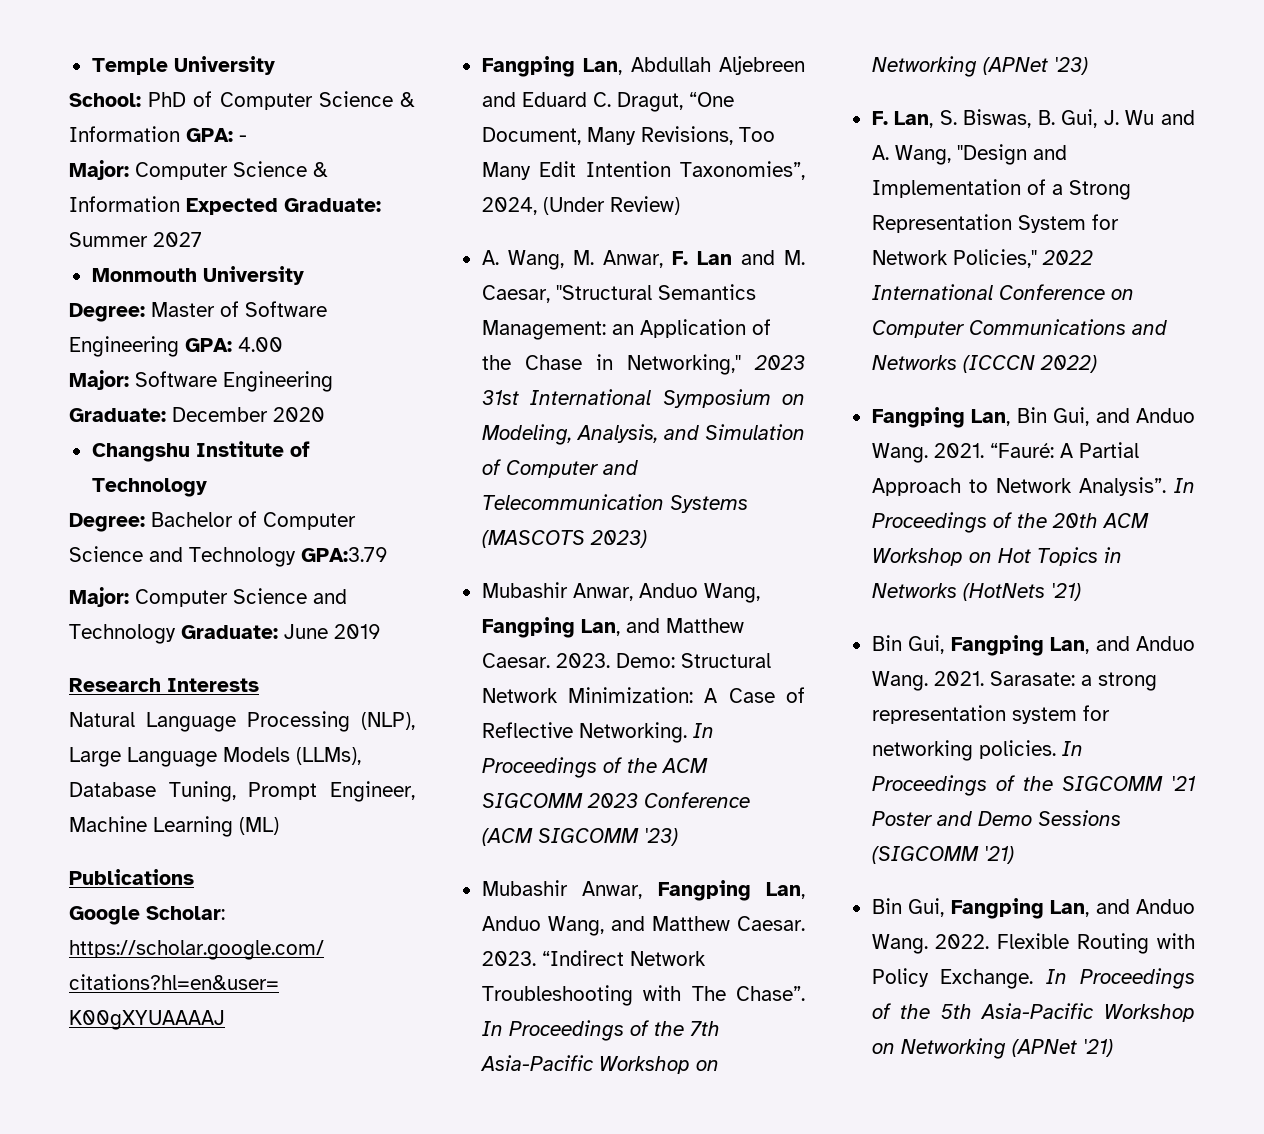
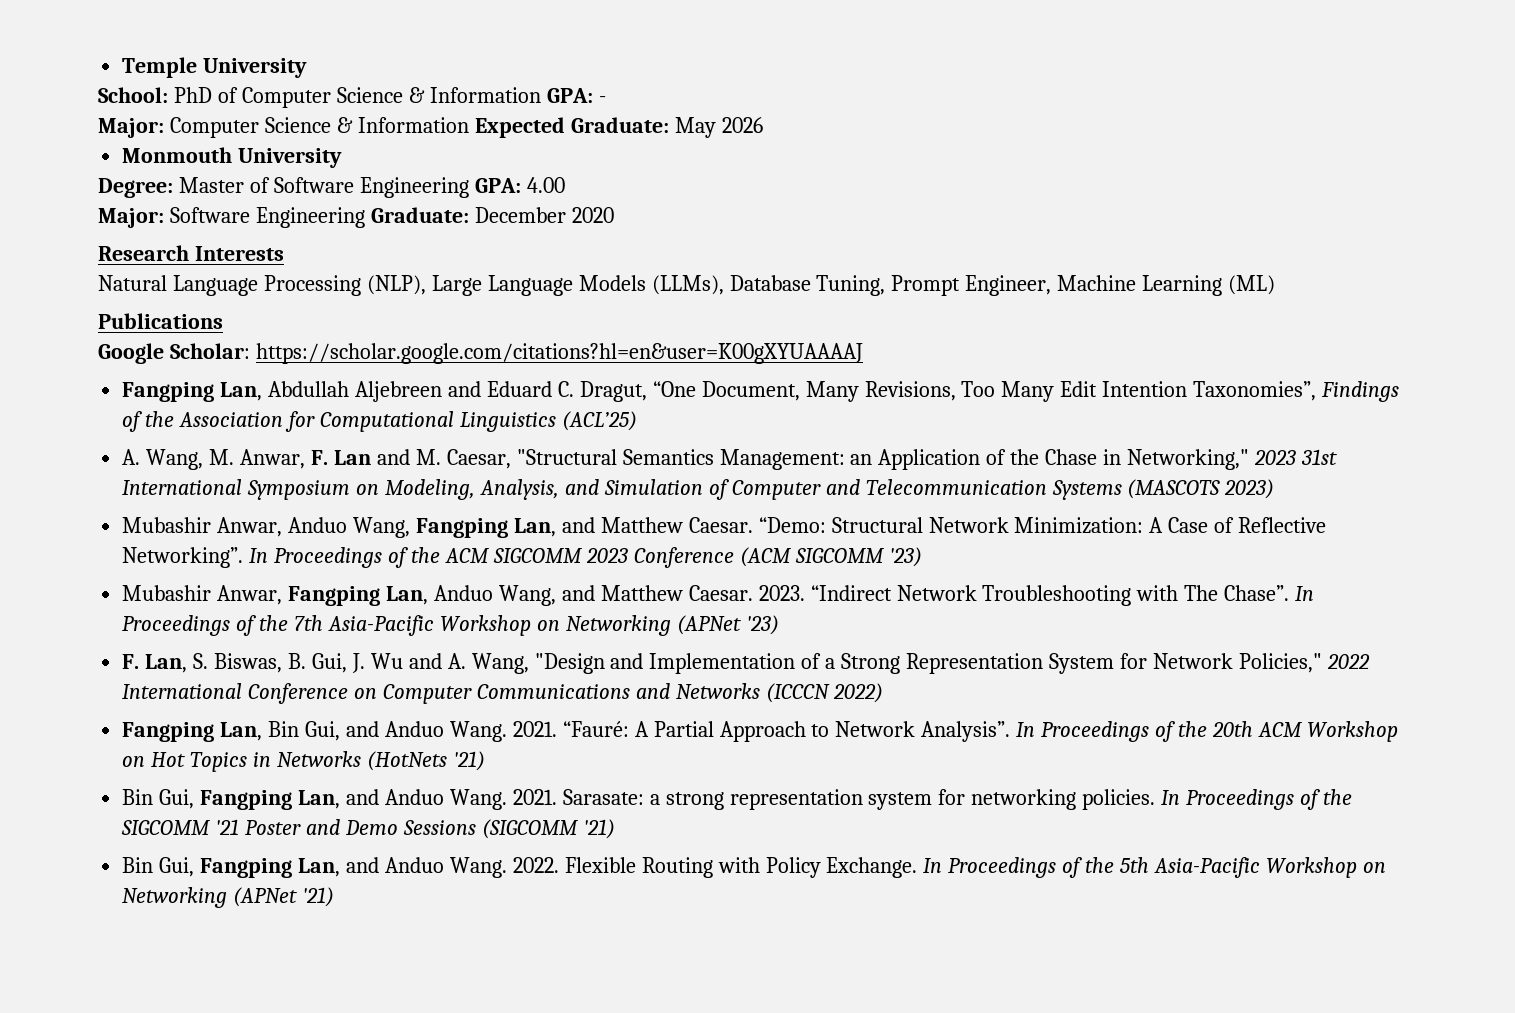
[69,232,202,247] Summer 2027 -> [674,117,763,138] May 2026
[91,441,310,462] [91,478,207,497] [69,511,356,532] [69,546,388,567] [69,587,347,607] [69,624,381,644] // Changshu Institute of Technology // Degree: Bachelor of Computer Science and Technology GPA:3.79 // Major: Computer Science and Technology Graduate: June 2019 -> (614, 215) none
[481,196,680,215] 2024, (Under Review) -> [1321,381,1400,402] [122,411,637,432] Findings of the Association for Computational Linguistics (ACL’25)
[555,653,675,668] 2023. Demo: -> [758,517,826,533] “Demo:
[578,722,687,743] Networking. -> [122,547,244,568] Networking”.

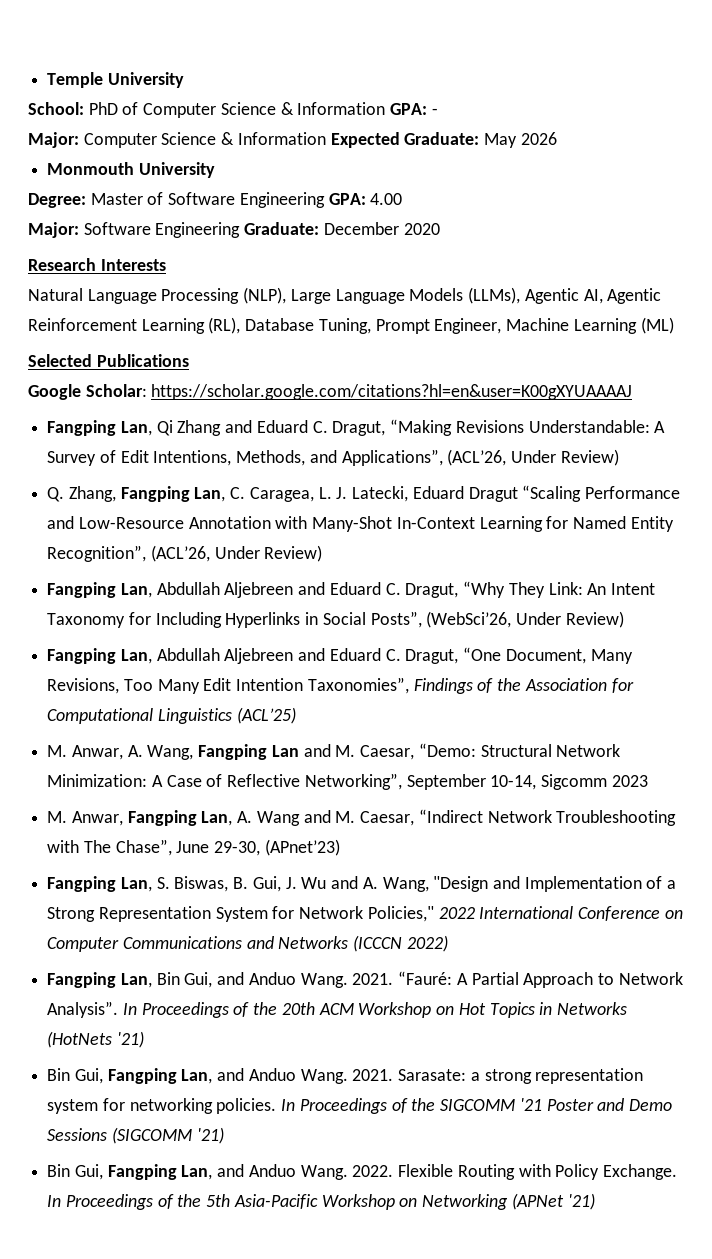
(724, 285) none -> [524,288,662,304] [28,317,241,334] Agentic AI, Agentic Reinforcement Learning (RL),
(1276, 285) none -> [28,354,92,367] Selected
(863, 353) none -> [47,419,666,436] [47,449,619,466] [47,485,680,502] [47,516,674,532] [47,545,323,562] [47,581,655,598] [47,611,624,628] // Fangping Lan, Qi Zhang and Eduard C. Dragut, “Making Revisions Understandable: A Survey of Edit Intentions, Methods, and Applications”, (ACL’26, Under Review) // Q. Zhang, Fangping Lan, C. Caragea, L. J. Latecki, Eduard Dragut “Scaling Performance and Low-Resource Annotation with Many-Shot In-Context Learning for Named Entity Recognition”, (ACL’26, Under Review) // Fangping Lan, Abdullah Aljebreen and Eduard C. Dragut, “Why They Link: An Intent Taxonomy for Including Hyperlinks in Social Posts”, (WebSci’26, Under Review)
[122,449,1338,470] [122,479,1275,500] [122,517,753,538] A. Wang, M. Anwar, F. Lan and M. Caesar, "Structural Semantics Management: an Application of the Chase in Networking," 2023 31st International Symposium on Modeling, Analysis, and Simulation of Computer and Telecommunication Systems (MASCOTS 2023) // Mubashir Anwar, Anduo Wang, Fangping Lan, and Matthew Caesar. -> [47,744,415,760] M. Anwar, A. Wang, Fangping Lan and M. Caesar,
[122,547,922,568] [122,585,805,606] Networking”. In Proceedings of the ACM SIGCOMM 2023 Conference (ACM SIGCOMM '23) // Mubashir Anwar, Fangping Lan, Anduo Wang, and Matthew Caesar. 2023. -> [304,773,648,790] [47,810,415,826] Networking”, September 10-14, Sigcomm 2023 // M. Anwar, Fangping Lan, A. Wang and M. Caesar,
[1224,585,1315,601] [122,615,779,636] [122,654,140,669] Chase”. In Proceedings of the 7th Asia-Pacific Workshop on Networking (APNet '23) // F. -> [115,839,340,856] [47,876,117,892] Chase”, June 29-30, (APnet’23) // Fangping

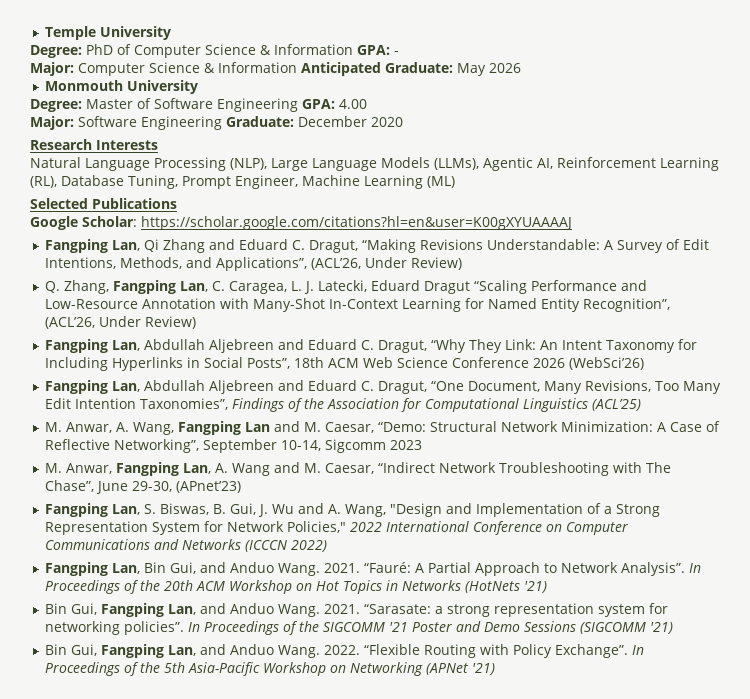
[28,102,84,115] School: -> [30,45,82,58] Degree:
[330,132,400,148] Expected -> [301,62,381,76] Anticipated
[607,288,662,304] Agentic -> (553, 163) none
[426,611,624,628] (WebSci’26, Under Review) -> [293,357,644,370] 18th ACM Web Science Conference 2026 (WebSci’26)
[398,1069,467,1081] Sarasate: -> [363,604,431,614] “Sarasate:
[216,1098,277,1114] policies. -> [123,621,184,635] policies”.
[398,1164,454,1177] Flexible -> [363,644,420,655] “Flexible
[602,1164,677,1180] Exchange. -> [554,644,628,658] Exchange”.

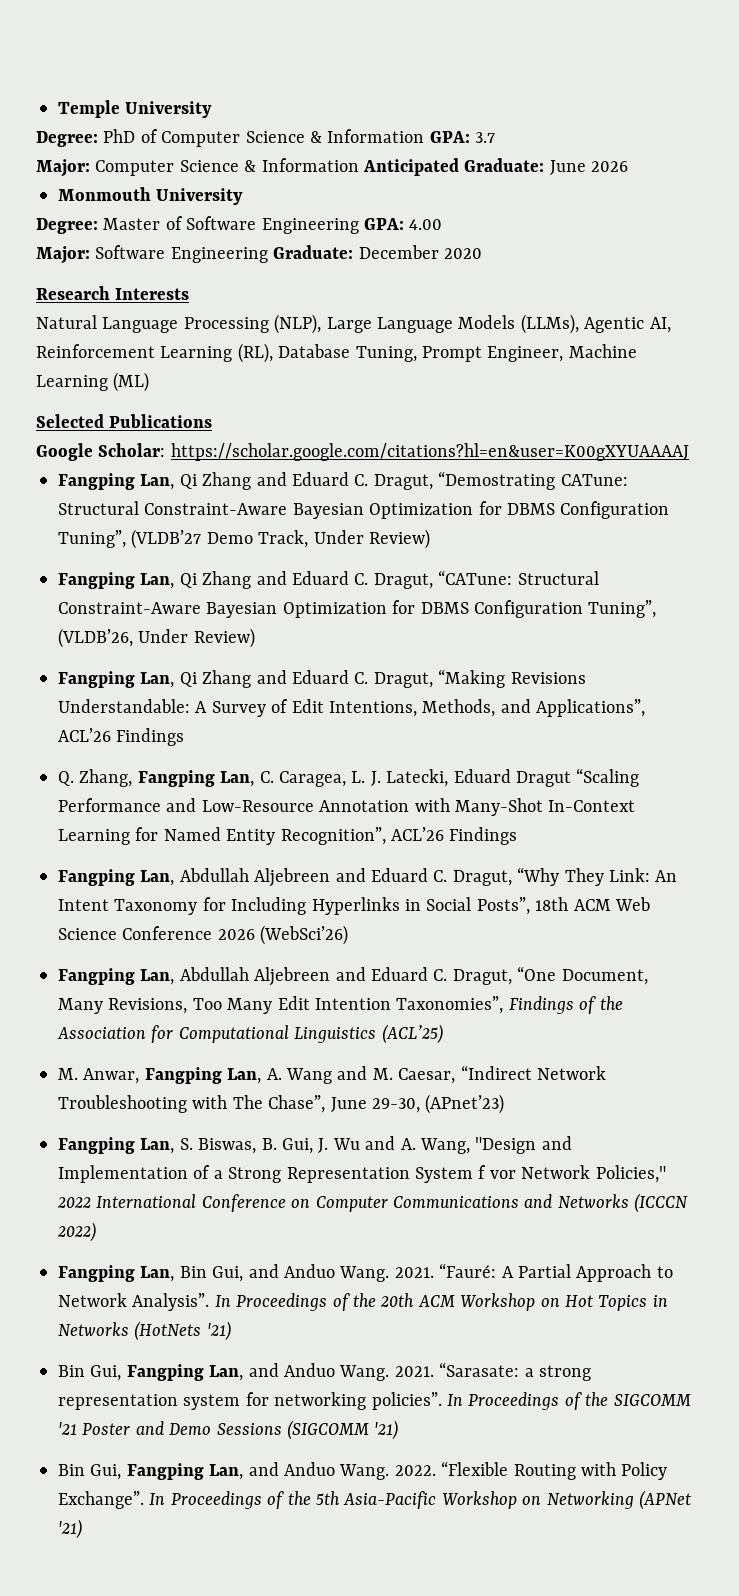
[394,51,399,55] - -> [475,132,496,143] 3.7
[457,63,486,76] May -> [549,160,586,175] June
(572, 223) none -> [58,471,628,490] [58,501,670,519] [58,529,430,549] [58,570,599,589] [58,600,657,618] [58,628,255,648] // Fangping Lan, Qi Zhang and Eduard C. Dragut, “Demostrating CATune: Structural Constraint-Aware Bayesian Optimization for DBMS Configuration Tuning”, (VLDB’27 Demo Track, Under Review) // Fangping Lan, Qi Zhang and Eduard C. Dragut, “CATune: Structural Constraint-Aware Bayesian Optimization for DBMS Configuration Tuning”, (VLDB’26, Under Review)
[310,257,462,270] (ACL’26, Under Review) -> [58,728,185,746] ACL’26 Findings
[44,316,196,329] (ACL’26, Under Review) -> [391,827,518,845] ACL’26 Findings
[44,421,720,435] [44,439,422,453] // M. Anwar, A. Wang, Fangping Lan and M. Caesar, “Demo: Structural Network Minimization: A Case of Reflective Networking”, September 10-14, Sigcomm 2023 -> (443, 1034) none
[203,521,223,532] for -> [478,1165,516,1179] f vor

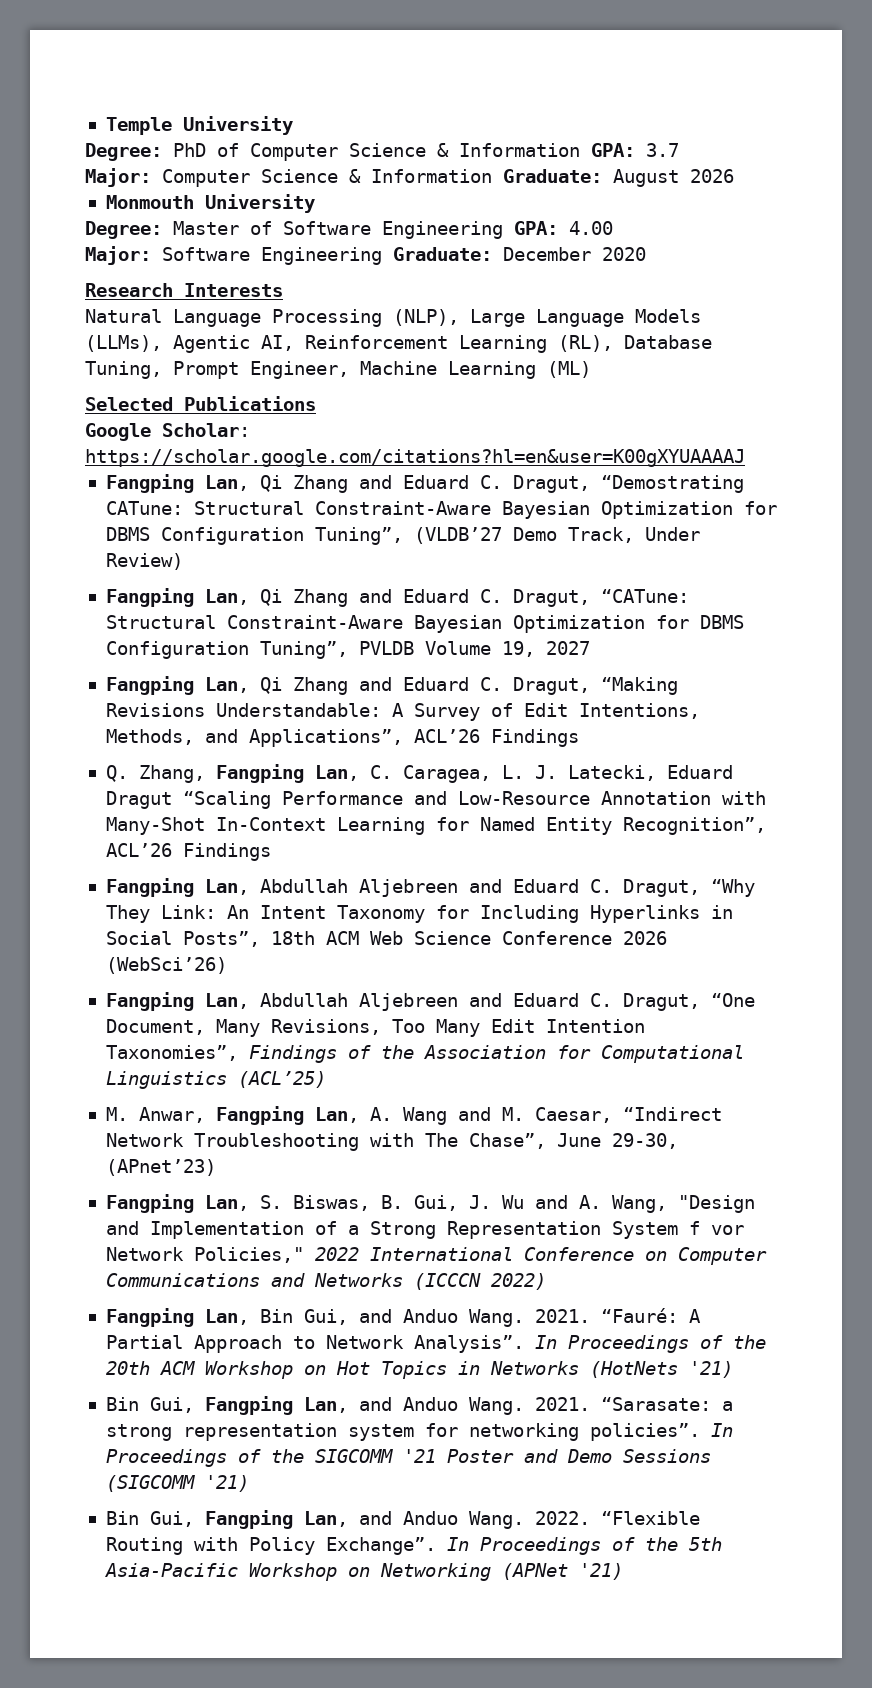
[363,158,586,176] Anticipated Graduate: June -> [503,169,679,187] Graduate: August
[58,628,255,648] (VLDB’26, Under Review) -> [358,641,590,657] PVLDB Volume 19, 2027

